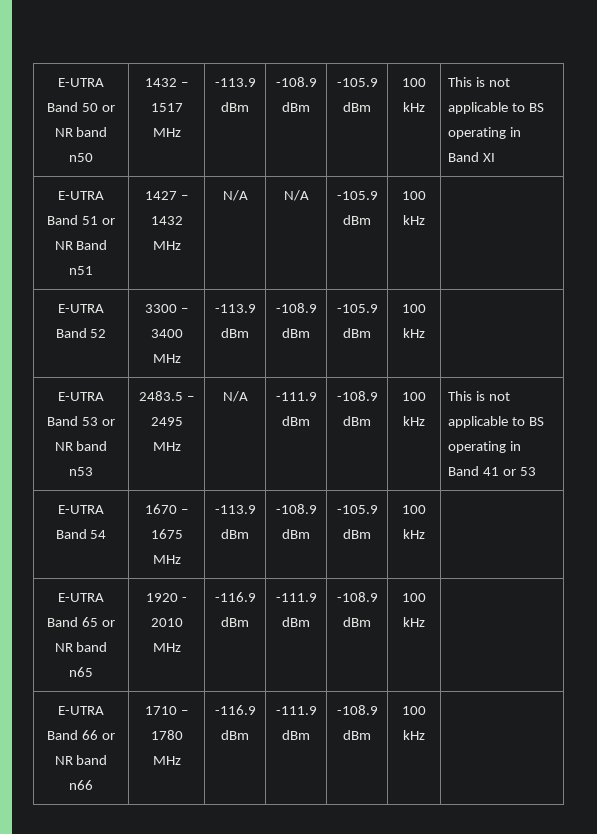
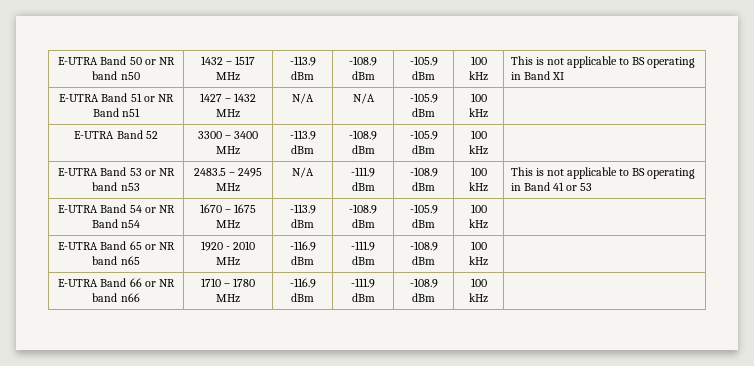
(107, 534) none -> [144,205,175,213] [91,219,141,228] or NR Band n54

